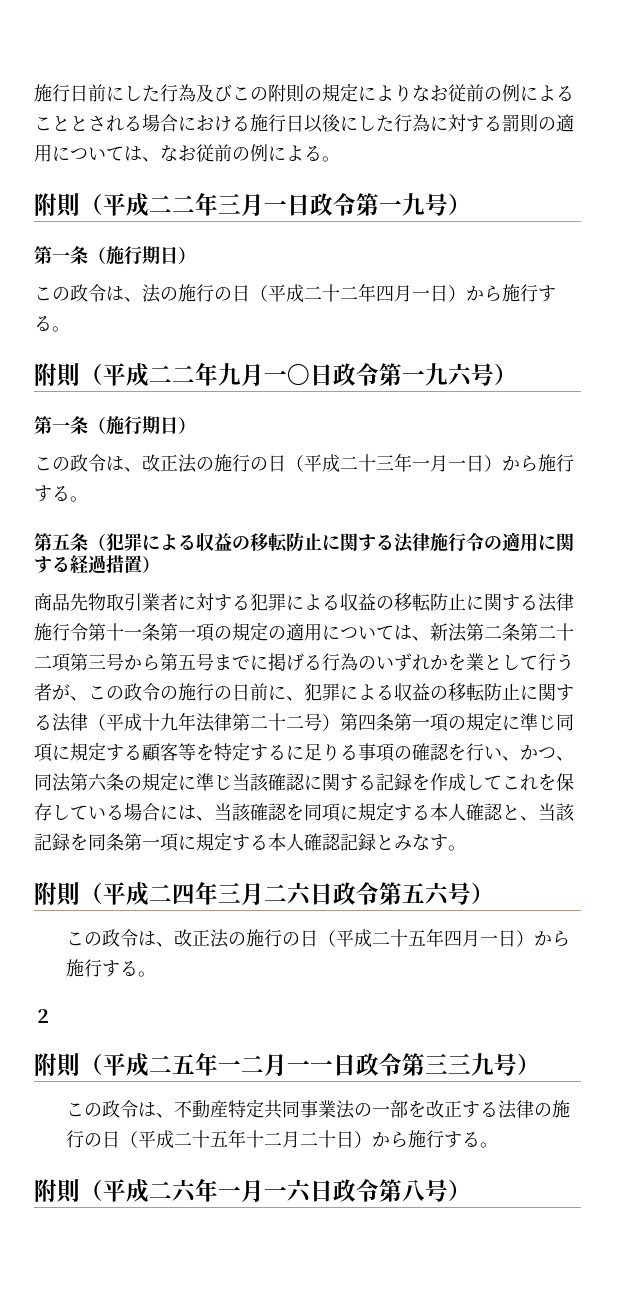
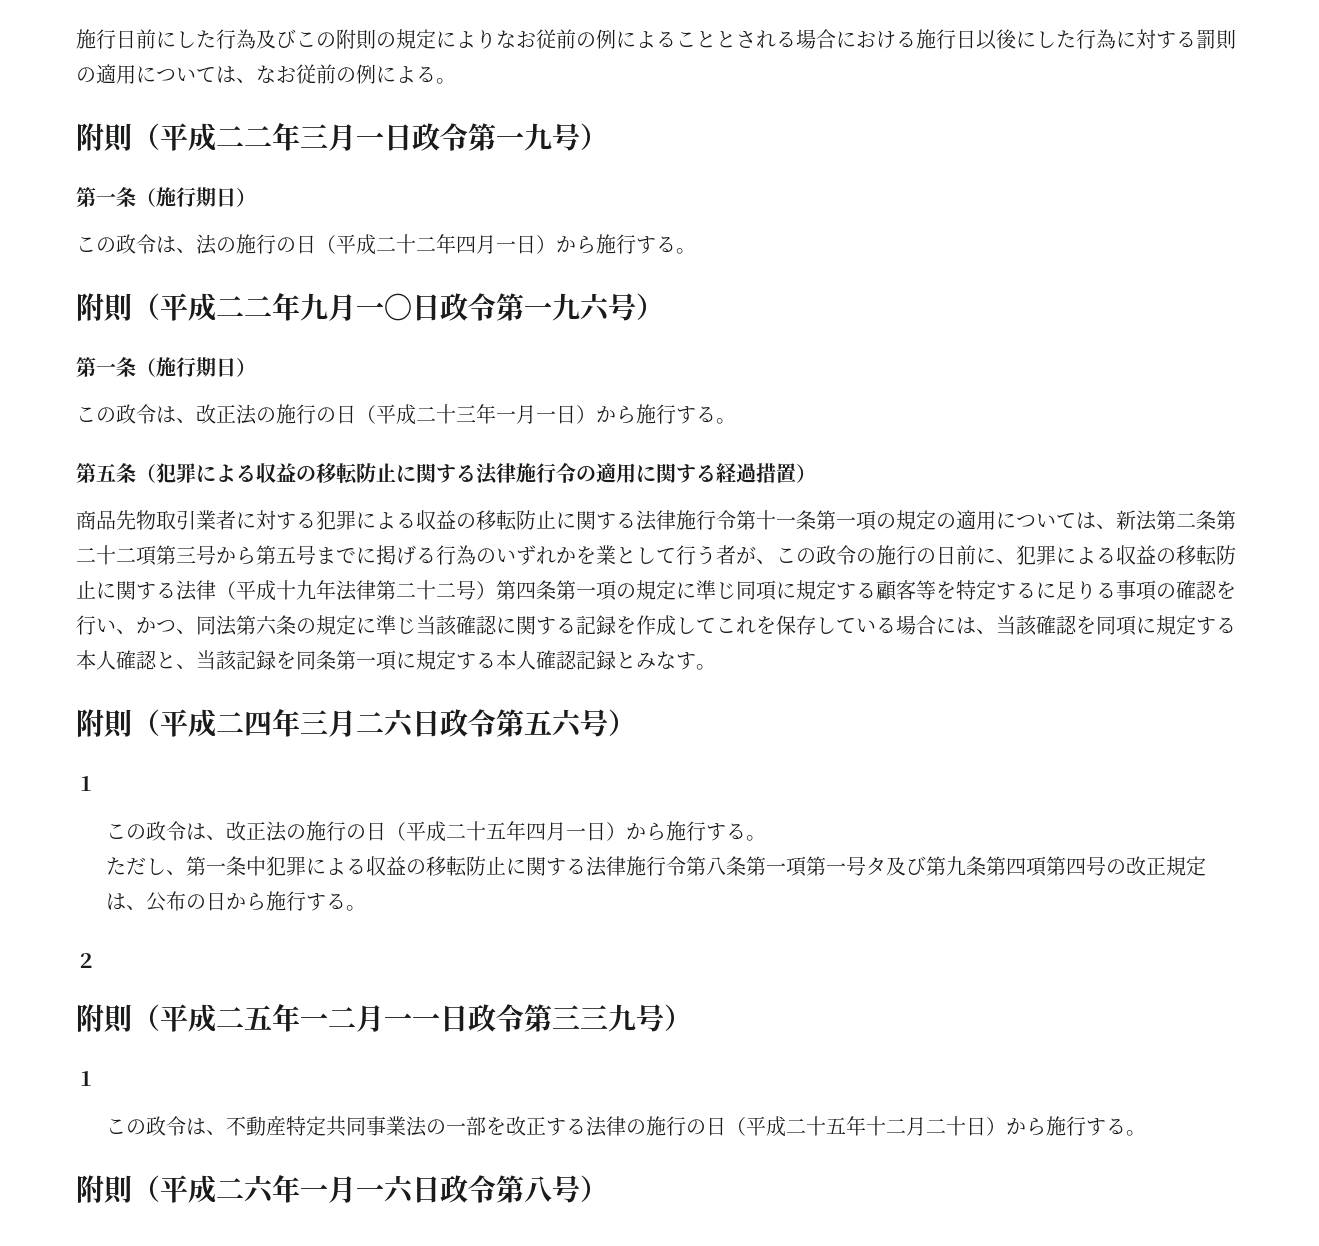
(494, 893) none -> [76,776,96,791] // １
(157, 974) none -> [106,856,1207,877] [106,891,367,912] // ただし、第一条中犯罪による収益の移転防止に関する法律施行令第八条第一項第一号タ及び第九条第四項第四号の改正規定は、公布の日から施行する。
(540, 1064) none -> [76,1071,96,1086] // １

